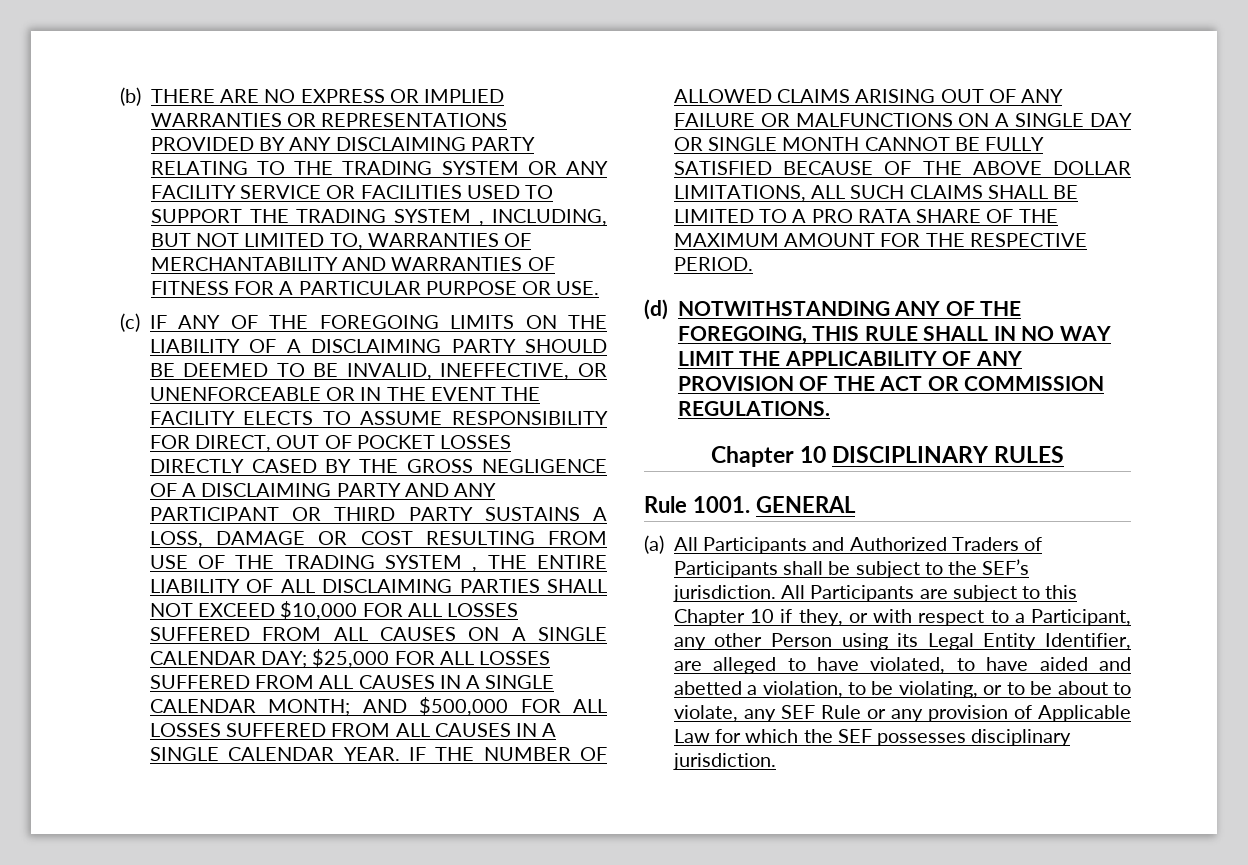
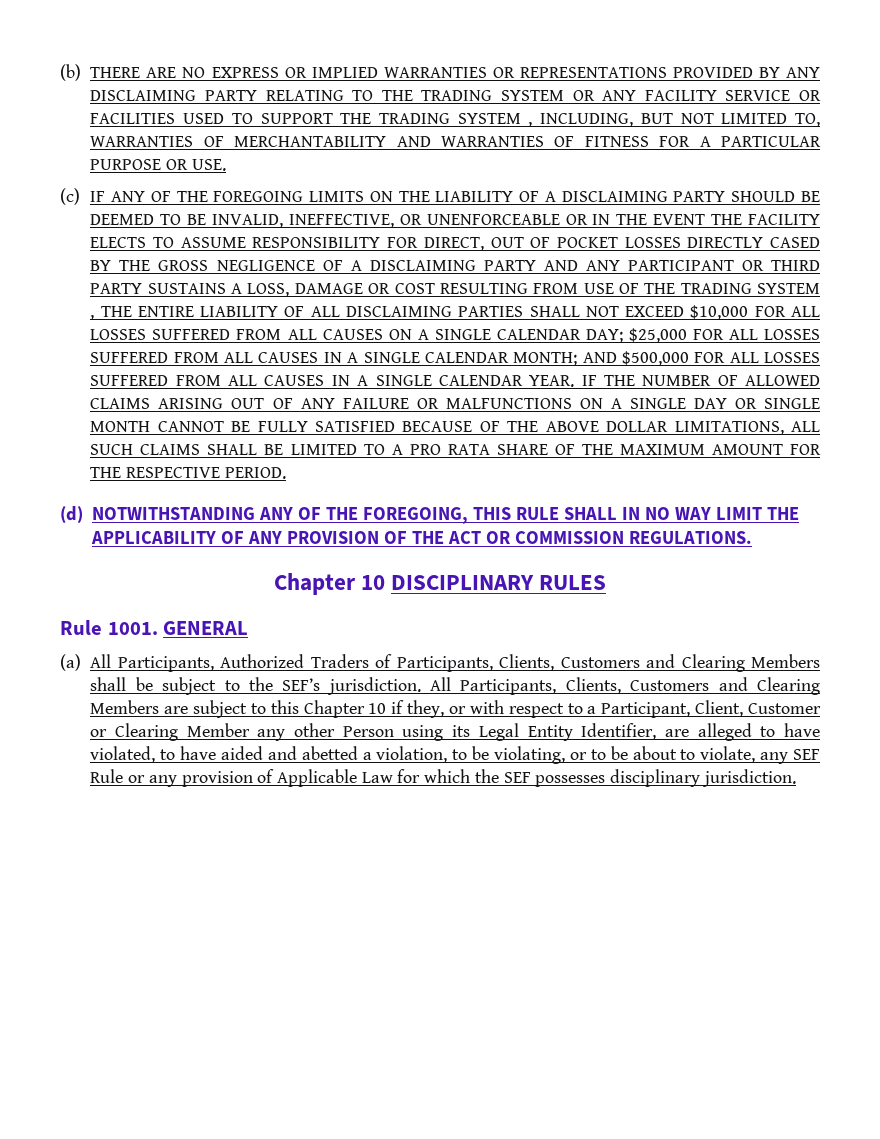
[703,537,845,554] Participants and -> [117,656,214,672] Participants,
[673,561,778,578] Participants -> [396,654,821,672] Participants, Clients, Customers and Clearing Members
[810,585,915,602] Participants -> [460,677,821,695] [90,700,160,714] Participants, Clients, Customers and Clearing Members
(1131, 617) none -> [695,700,821,717] [90,723,250,741] Client, Customer or Clearing Member

